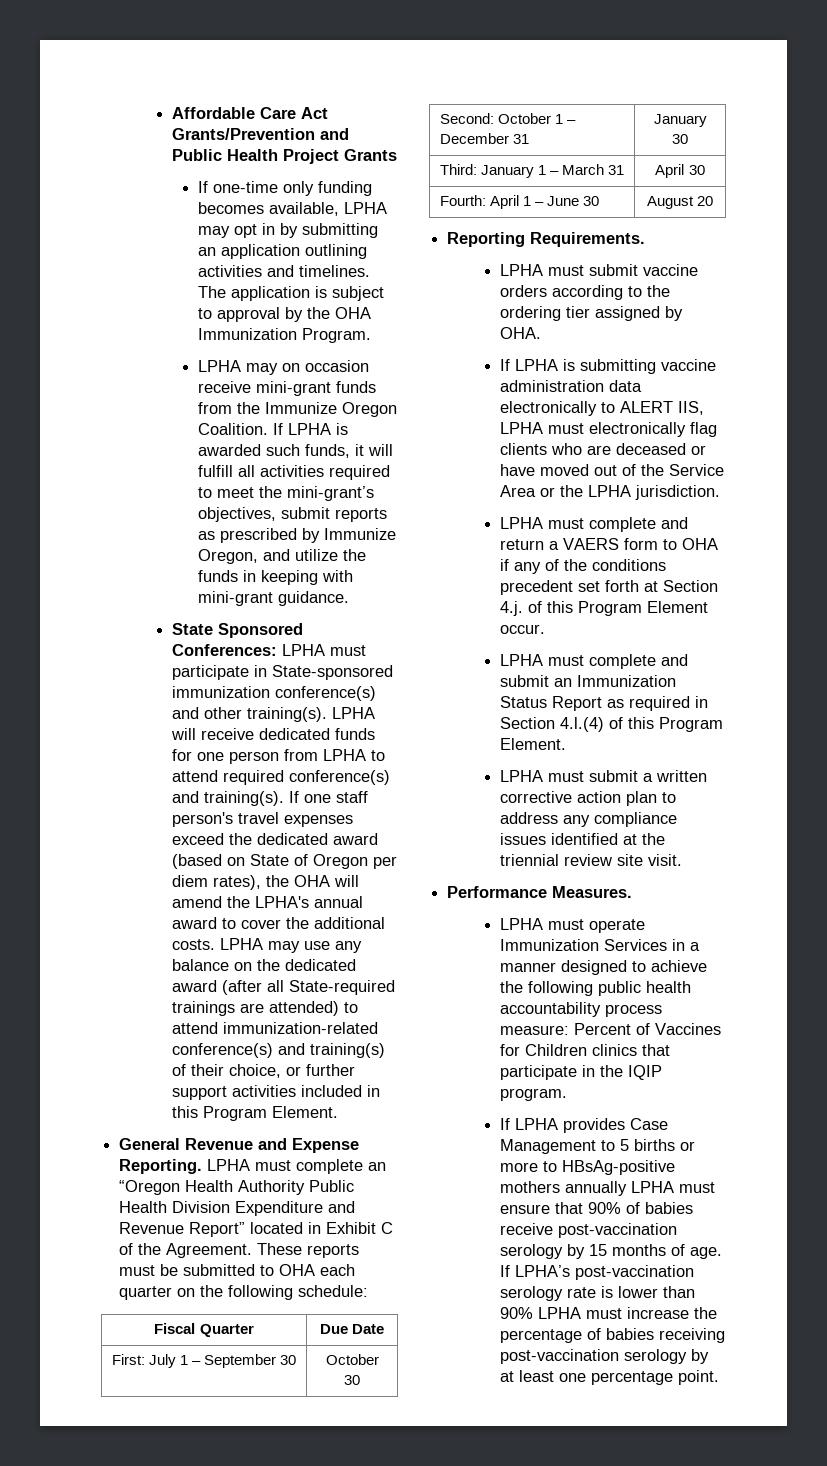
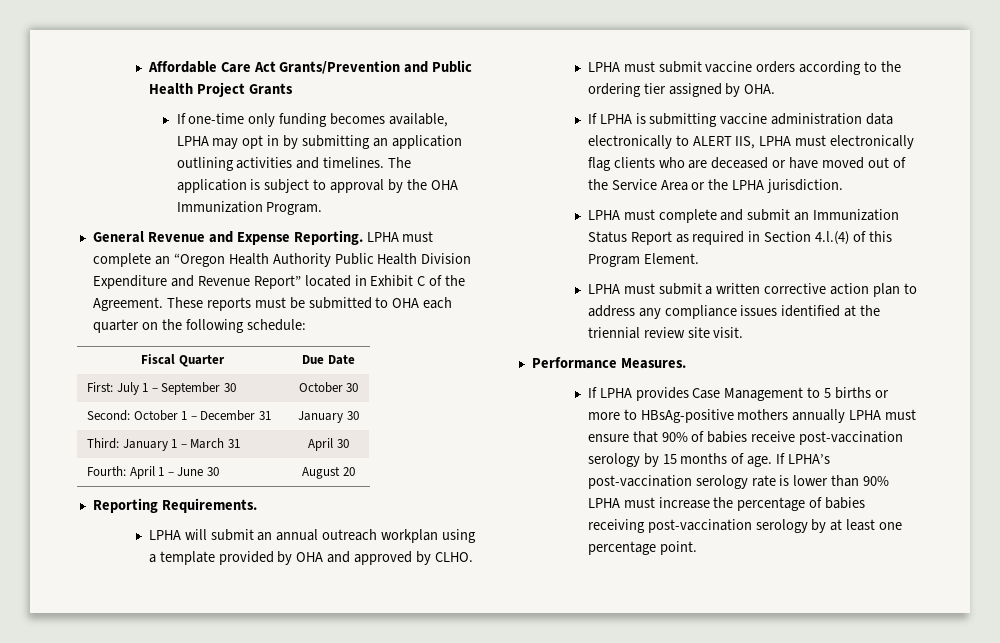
[198,360,370,375] [198,381,377,396] [198,402,398,417] [198,423,349,435] [198,444,394,458] [198,465,391,480] [198,486,375,501] [198,507,388,522] [198,528,397,543] [198,549,367,564] [198,570,354,585] [198,591,350,606] [171,623,303,638] [171,644,366,656] [171,665,393,680] [171,686,376,701] [171,707,375,722] [170,728,375,740] [171,749,385,764] [171,770,390,785] [171,791,368,806] [171,812,353,827] [171,833,378,845] [171,854,397,869] [171,875,359,890] [171,896,363,908] [171,917,385,929] [171,938,362,953] [171,959,356,971] [171,980,395,995] [171,1001,358,1016] [171,1022,378,1034] [171,1043,385,1058] [171,1064,355,1078] [171,1085,380,1100] [171,1106,338,1121] // LPHA may on occasion receive mini-grant funds from the Immunize Oregon Coalition. If LPHA is awarded such funds, it will fulfill all activities required to meet the mini-grant’s objectives, submit reports as prescribed by Immunize Oregon, and utilize the funds in keeping with mini-grant guidance. // State Sponsored Conferences: LPHA must participate in State-sponsored immunization conference(s) and other training(s). LPHA will receive dedicated funds for one person from LPHA to attend required conference(s) and training(s). If one staff person's travel expenses exceed the dedicated award (based on State of Oregon per diem rates), the OHA will amend the LPHA's annual award to cover the additional costs. LPHA may use any balance on the dedicated award (after all State-required trainings are attended) to attend immunization-related conference(s) and training(s) of their choice, or further support activities included in this Program Element. -> (323, 208) none
(646, 239) none -> [148,529,477,543] [148,551,473,565] // LPHA will submit an annual outreach workplan using a template provided by OHA and approved by CLHO.
[499,517,688,532] [499,538,718,550] [499,559,666,574] [499,580,718,595] [499,601,708,616] [499,624,545,634] // LPHA must complete and return a VAERS form to OHA if any of the conditions precedent set forth at Section 4.j. of this Program Element occur. -> (844, 186) none
[499,918,645,933] [499,939,700,951] [499,960,707,975] [499,981,691,996] [499,1002,662,1017] [499,1023,721,1035] [499,1044,670,1056] [499,1065,662,1080] [499,1088,567,1101] // LPHA must operate Immunization Services in a manner designed to achieve the following public health accountability process measure: Percent of Vaccines for Children clinics that participate in the IQIP program. -> (686, 363) none

